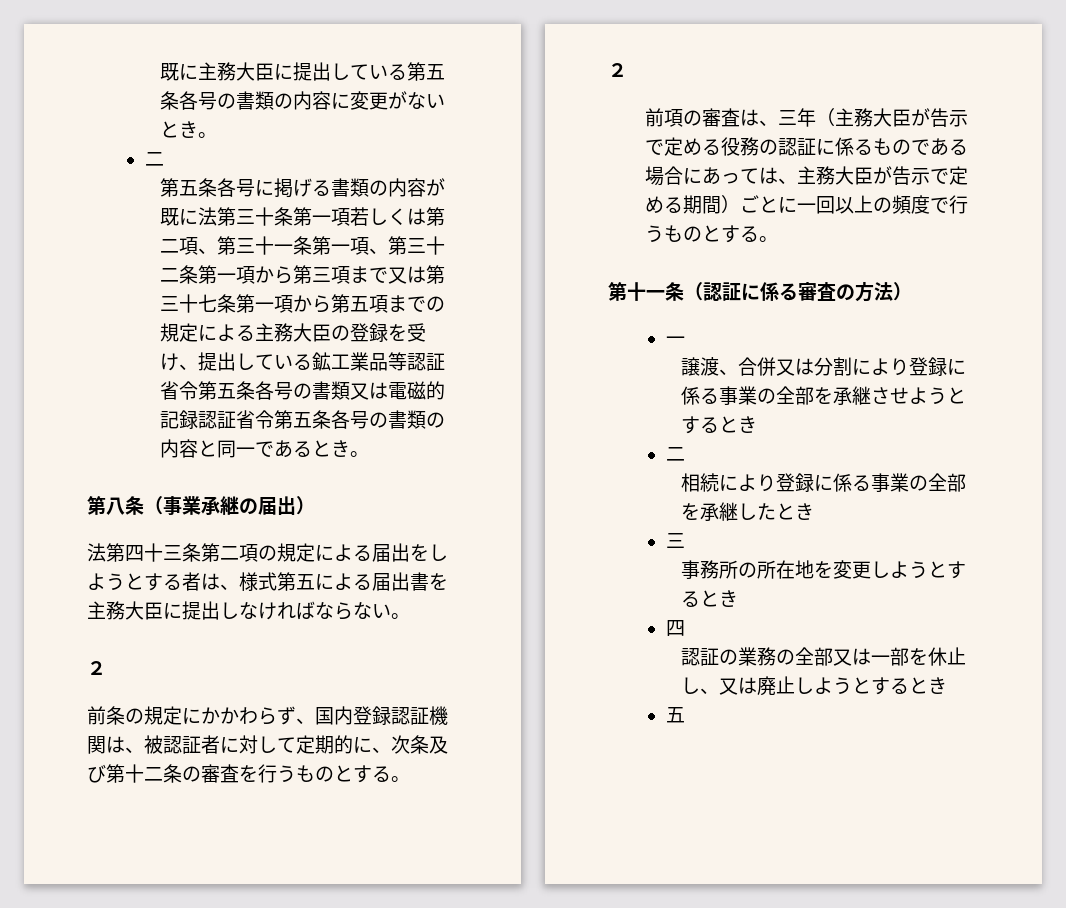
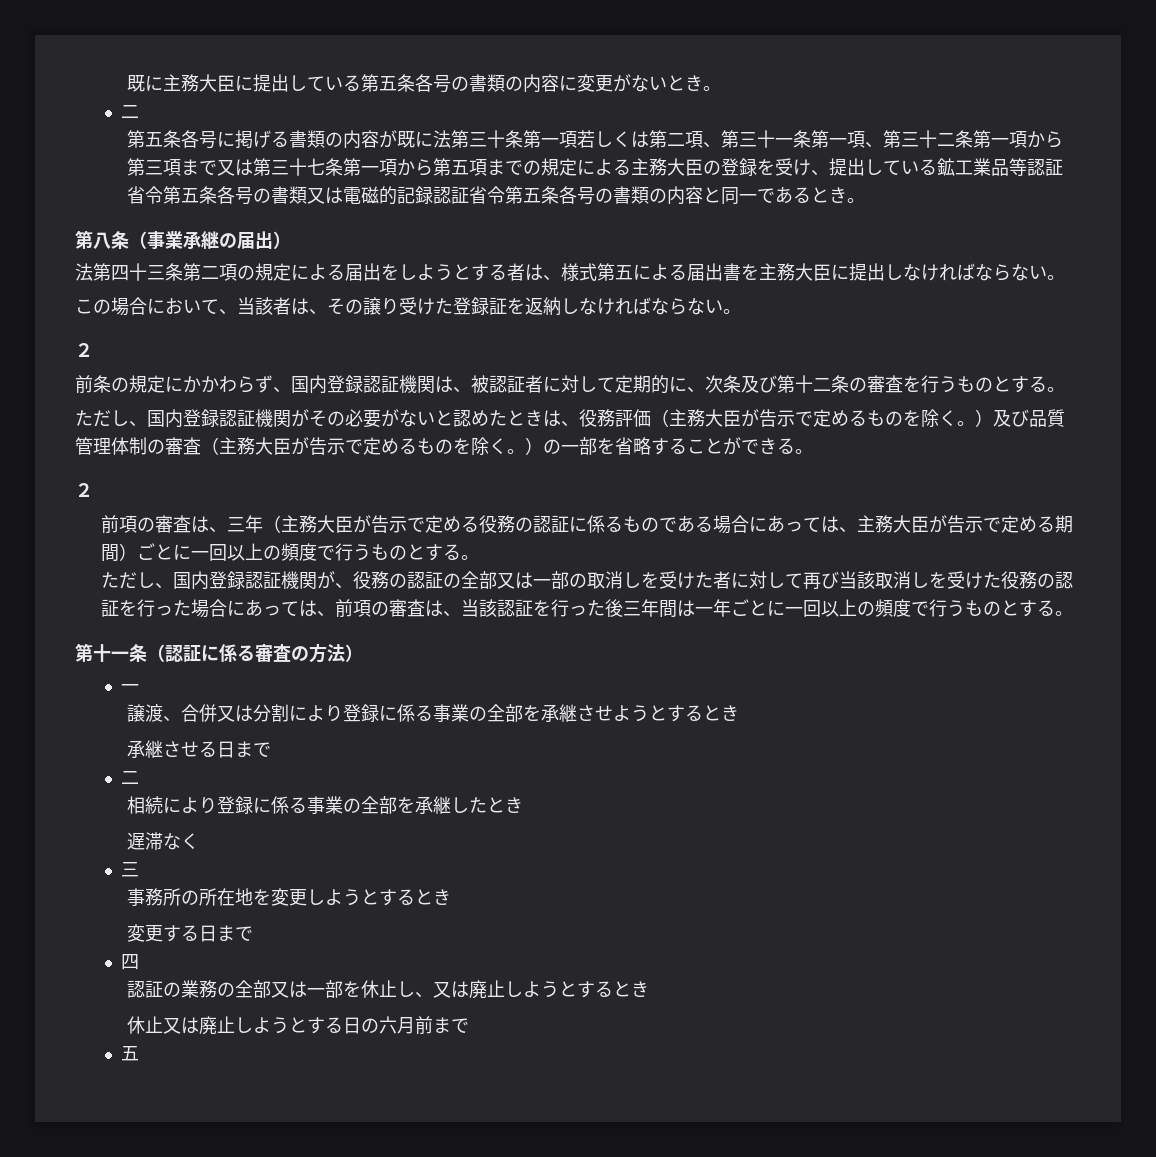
(410, 616) none -> [75,297,741,316] // この場合において、当該者は、その譲り受けた登録証を返納しなければならない。
(410, 779) none -> [75,409,1065,428] [75,437,813,455] // ただし、国内登録認証機関がその必要がないと認めたときは、役務評価（主務大臣が告示で定めるものを除く。）及び品質管理体制の審査（主務大臣が告示で定めるものを除く。）の一部を省略することができる。
(778, 239) none -> [101,571,1074,590] [101,599,1074,618] // ただし、国内登録認証機関が、役務の認証の全部又は一部の取消しを受けた者に対して再び当該取消しを受けた役務の認証を行った場合にあっては、前項の審査は、当該認証を行った後三年間は一年ごとに一回以上の頻度で行うものとする。
(758, 424) none -> [127,740,272,758] // 承継させる日まで
(815, 511) none -> [127,832,200,851] // 遅滞なく
(739, 598) none -> [127,924,254,942] // 変更する日まで
(948, 685) none -> [127,1016,470,1035] // 休止又は廃止しようとする日の六月前まで

